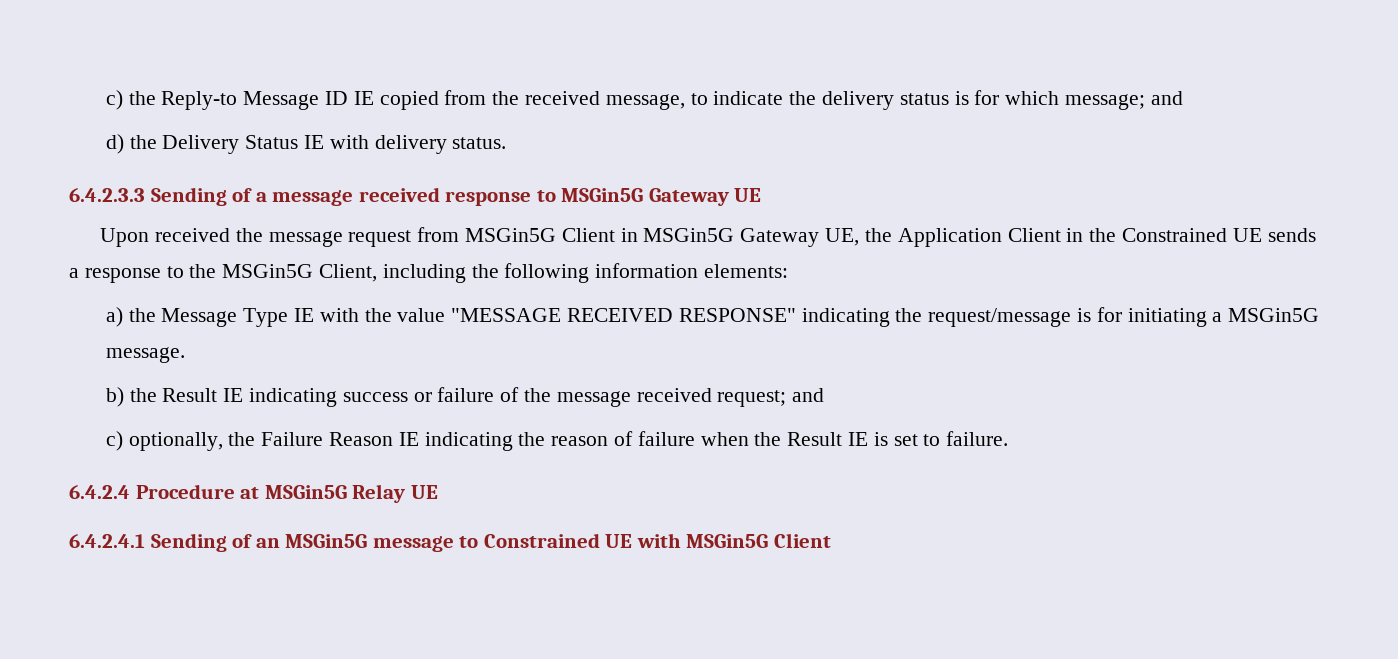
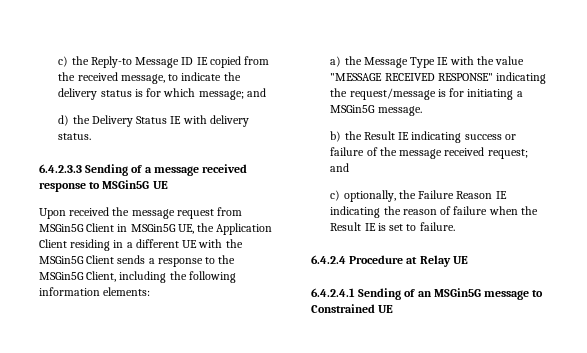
[648,188,729,206] Gateway -> (150, 184) none
[740,228,820,247] Gateway -> (176, 228) none
[1066,228,1262,242] in the Constrained UE -> [70,239,243,251] [39,255,115,264] residing in a different UE with the MSGin5G Client
[264,485,347,499] MSGin5G -> (418, 260) none
[636,533,831,548] with MSGin5G Client -> (394, 309) none

